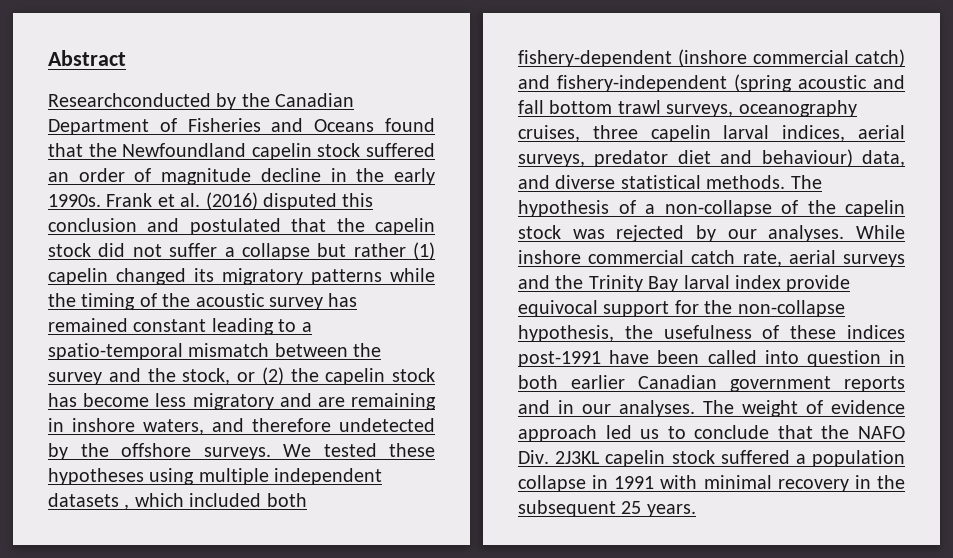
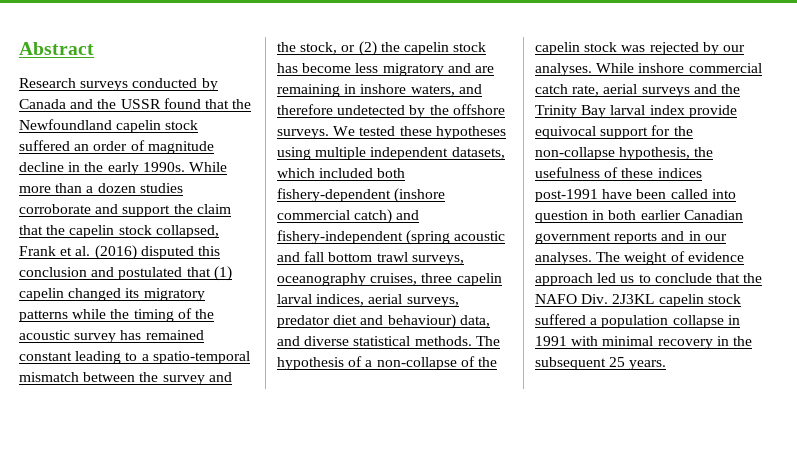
[48,93,355,110] [48,118,375,135] Researchconducted by the Canadian Department of Fisheries and Oceans -> [19,78,218,91] [19,99,161,109] Research surveys conducted by Canada and the USSR
(101, 200) none -> [188,162,227,172] [19,183,183,193] [19,204,231,217] [19,225,219,238] While more than a dozen studies corroborate and support the claim that the capelin stock collapsed,
[336,218,435,235] [48,243,406,260] the capelin stock did not suffer a collapse but rather -> (211, 272) none
[48,493,130,510] datasets , -> [451,147,505,159] datasets,

